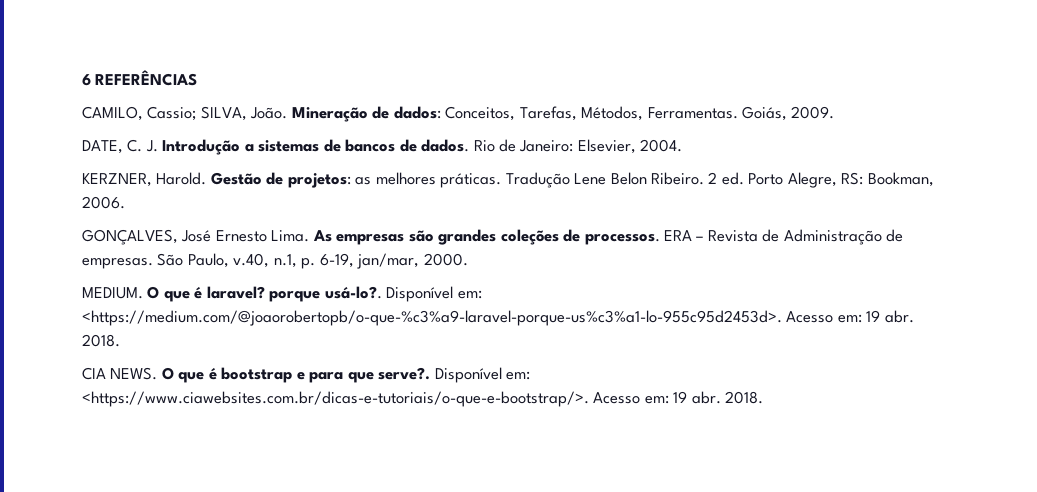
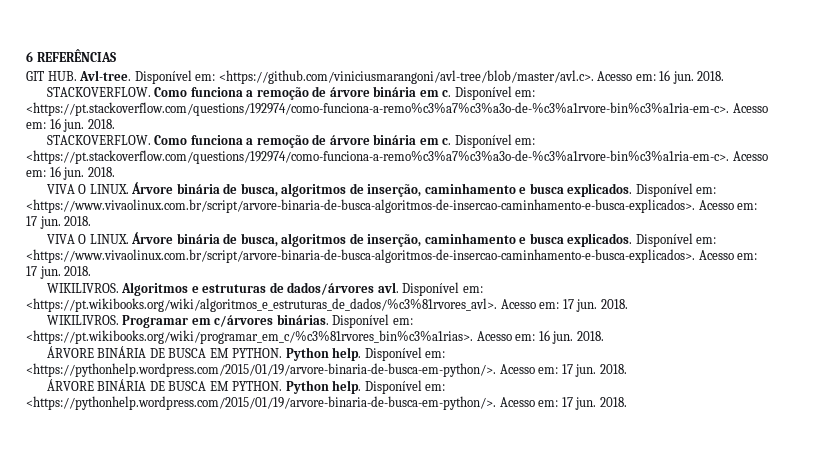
[82,106,835,122] [82,139,683,155] [82,172,934,188] [82,196,125,209] [82,229,904,245] [82,253,468,269] [82,286,482,302] [82,310,914,326] [82,334,120,347] [82,367,531,383] [82,391,764,407] CAMILO, Cassio; SILVA, João. Mineração de dados: Conceitos, Tarefas, Métodos, Ferramentas. Goiás, 2009. // DATE, C. J. Introdução a sistemas de bancos de dados. Rio de Janeiro: Elsevier, 2004. // KERZNER, Harold. Gestão de projetos: as melhores práticas. Tradução Lene Belon Ribeiro. 2 ed. Porto Alegre, RS: Bookman, 2006. // GONÇALVES, José Ernesto Lima. As empresas são grandes coleções de processos. ERA – Revista de Administração de empresas. São Paulo, v.40, n.1, p. 6-19, jan/mar, 2000. // MEDIUM. O que é laravel? porque usá-lo?. Disponível em: <https://medium.com/@joaorobertopb/o-que-%c3%a9-laravel-porque-us%c3%a1-lo-955c95d2453d>. Acesso em: 19 abr. 2018. // CIA NEWS. O que é bootstrap e para que serve?. Disponível em: <https://www.ciawebsites.com.br/dicas-e-tutoriais/o-que-e-bootstrap/>. Acesso em: 19 abr. 2018. -> [26,70,725,84] [46,86,536,100] [26,102,768,116] [26,118,115,132] [46,134,536,148] [26,150,768,164] [26,166,115,180] [46,182,717,197] [26,199,758,213] [26,216,92,229] [46,232,717,247] [26,249,758,263] [26,266,92,279] [46,282,483,296] [26,298,628,312] [46,314,413,328] [26,330,604,344] [46,346,446,361] [26,363,627,377] [46,379,446,394] [26,396,627,410] GIT HUB. Avl-tree. Disponível em: <https://github.com/viniciusmarangoni/avl-tree/blob/master/avl.c>. Acesso em: 16 jun. 2018. // STACKOVERFLOW. Como funciona a remoção de árvore binária em c. Disponível em: <https://pt.stackoverflow.com/questions/192974/como-funciona-a-remo%c3%a7%c3%a3o-de-%c3%a1rvore-bin%c3%a1ria-em-c>. Acesso em: 16 jun. 2018. // STACKOVERFLOW. Como funciona a remoção de árvore binária em c. Disponível em: <https://pt.stackoverflow.com/questions/192974/como-funciona-a-remo%c3%a7%c3%a3o-de-%c3%a1rvore-bin%c3%a1ria-em-c>. Acesso em: 16 jun. 2018. // VIVA O LINUX. Árvore binária de busca, algoritmos de inserção, caminhamento e busca explicados. Disponível em: <https://www.vivaolinux.com.br/script/arvore-binaria-de-busca-algoritmos-de-insercao-caminhamento-e-busca-explicados>. Acesso em: 17 jun. 2018. // VIVA O LINUX. Árvore binária de busca, algoritmos de inserção, caminhamento e busca explicados. Disponível em: <https://www.vivaolinux.com.br/script/arvore-binaria-de-busca-algoritmos-de-insercao-caminhamento-e-busca-explicados>. Acesso em: 17 jun. 2018. // WIKILIVROS. Algoritmos e estruturas de dados/árvores avl. Disponível em: <https://pt.wikibooks.org/wiki/algoritmos_e_estruturas_de_dados/%c3%81rvores_avl>. Acesso em: 17 jun. 2018. // WIKILIVROS. Programar em c/árvores binárias. Disponível em: <https://pt.wikibooks.org/wiki/programar_em_c/%c3%81rvores_bin%c3%a1rias>. Acesso em: 16 jun. 2018. // ÁRVORE BINÁRIA DE BUSCA EM PYTHON. Python help. Disponível em: <https://pythonhelp.wordpress.com/2015/01/19/arvore-binaria-de-busca-em-python/>. Acesso em: 17 jun. 2018. // ÁRVORE BINÁRIA DE BUSCA EM PYTHON. Python help. Disponível em: <https://pythonhelp.wordpress.com/2015/01/19/arvore-binaria-de-busca-em-python/>. Acesso em: 17 jun. 2018.

